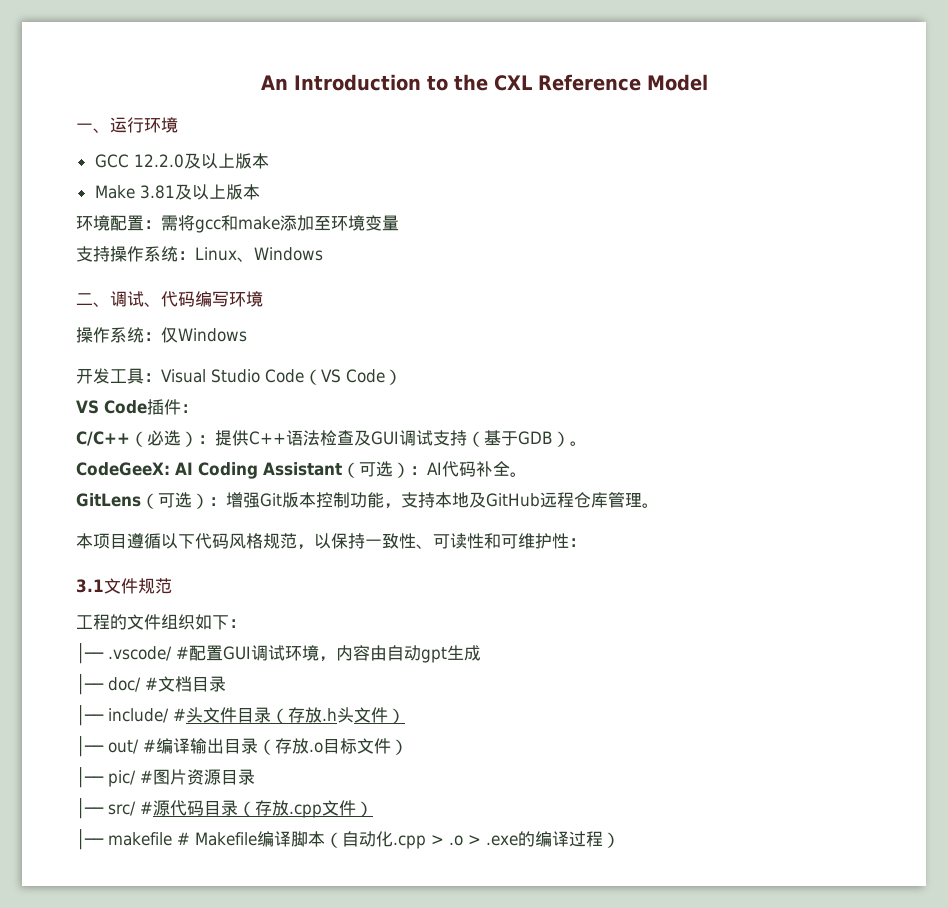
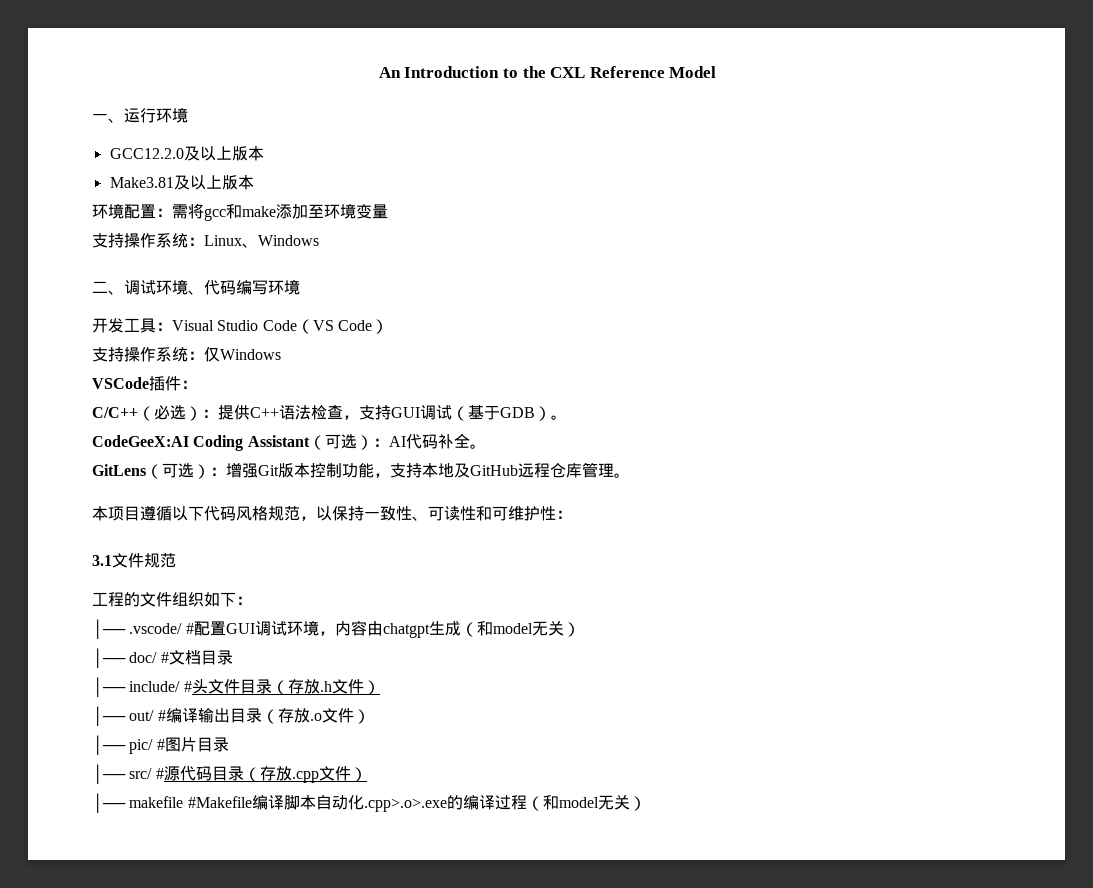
[94,153,269,169] [94,185,175,199] GCC 12.2.0及以上版本 // Make 3.81 -> [109,146,264,161] [109,177,174,188] GCC12.2.0及以上版本 // Make3.81
(144, 299) none -> [156,279,188,295] 环境
[76,327,247,343] // 操作系统：仅Windows -> (300, 287) none
[76,400,147,414] VS Code -> [92,347,281,362] [92,377,149,389] 支持操作系统：仅Windows // VSCode
[354,430,467,446] 及GUI调试支持 -> [343,405,452,420] ，支持GUI调试
[76,462,193,476] CodeGeeX: AI -> [92,435,189,447] CodeGeeX:AI
[387,645,447,663] 自动gpt -> [382,623,430,638] chatgpt
(481, 653) none -> [460,621,580,637] （和model无关）
[337,707,354,723] 头 -> (332, 686) none
[323,738,357,754] 目标 -> (322, 717) none
[187,769,221,785] 资源 -> (197, 744) none
[177,831,603,849] # Makefile编译脚本（自动化.cpp > .o > .exe的编译过程 -> [187,795,630,812] #Makefile编译脚本自动化.cpp>.o>.exe的编译过程（和model无关

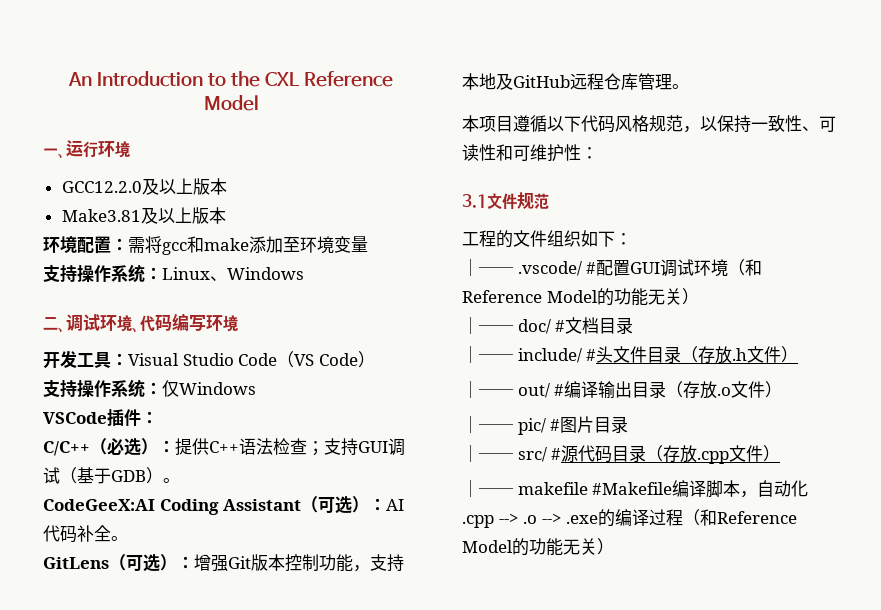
[343,415,359,420] ， -> [307,441,324,456] ；
[318,620,533,638] ，内容由chatgpt生成（和model -> [728,259,763,276] [462,288,648,306] （和Reference Model的功能
[315,795,599,812] 自动化.cpp>.o>.exe的编译过程（和model -> [740,480,809,498] [462,509,798,528] [462,538,563,556] ，自动化.cpp --> .o --> .exe的编译过程（和Reference Model的功能

